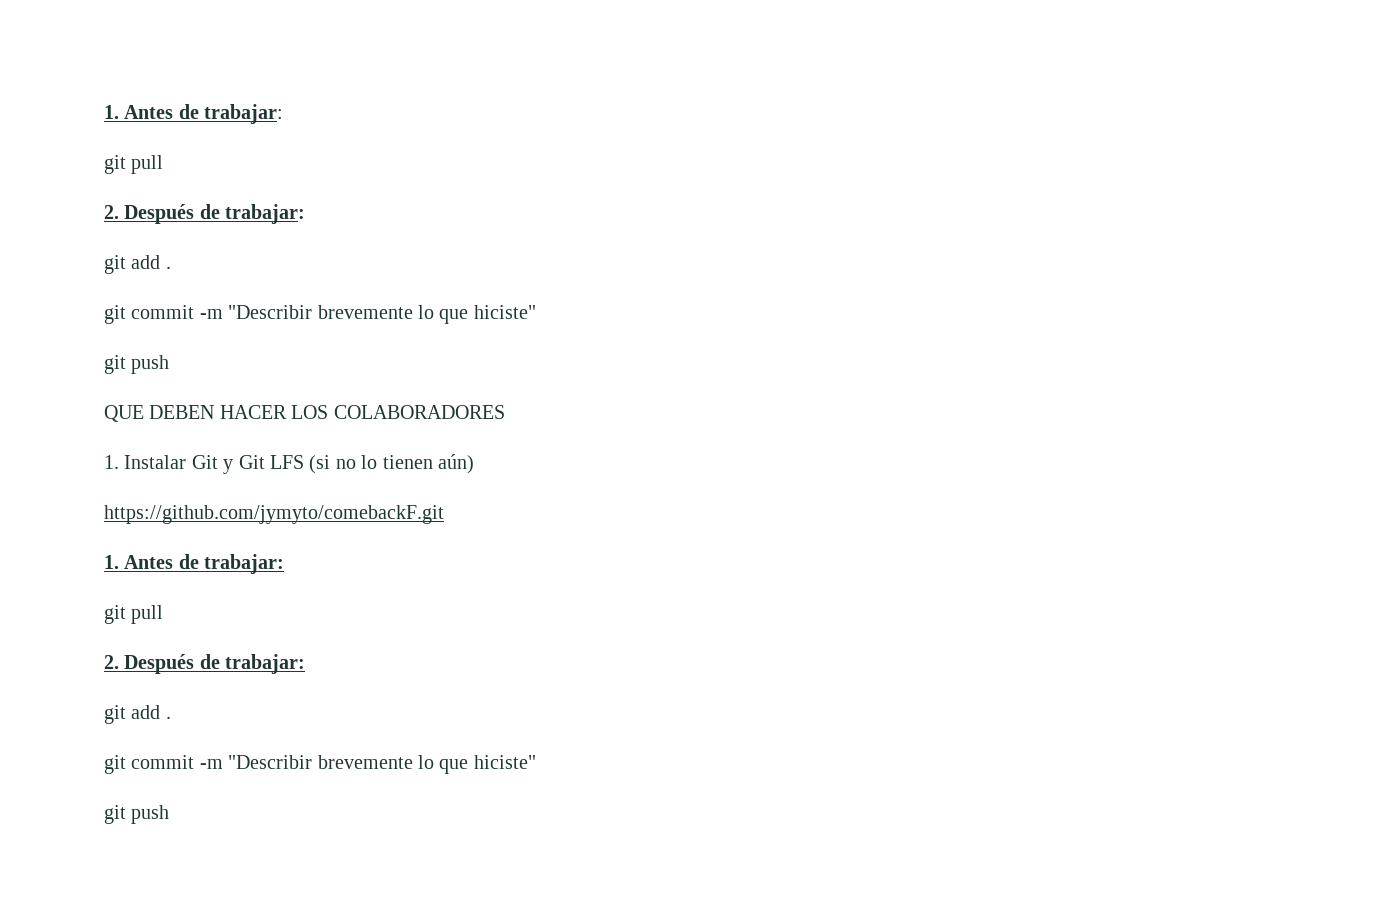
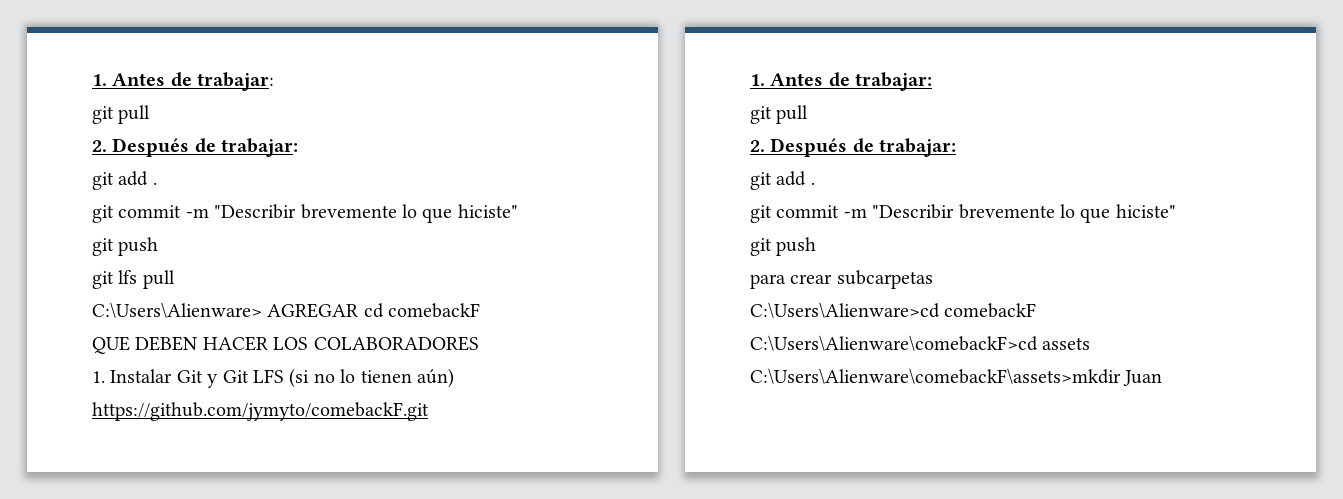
(170, 364) none -> [92,270,175,289] [92,302,481,318] // git lfs pull // C:\Users\Alienware> AGREGAR cd comebackF
(170, 814) none -> [750,270,933,289] [750,302,1037,318] [750,335,1091,351] [750,368,1163,386] // para crear subcarpetas // C:\Users\Alienware>cd comebackF // C:\Users\Alienware\comebackF>cd assets // C:\Users\Alienware\comebackF\assets>mkdir Juan

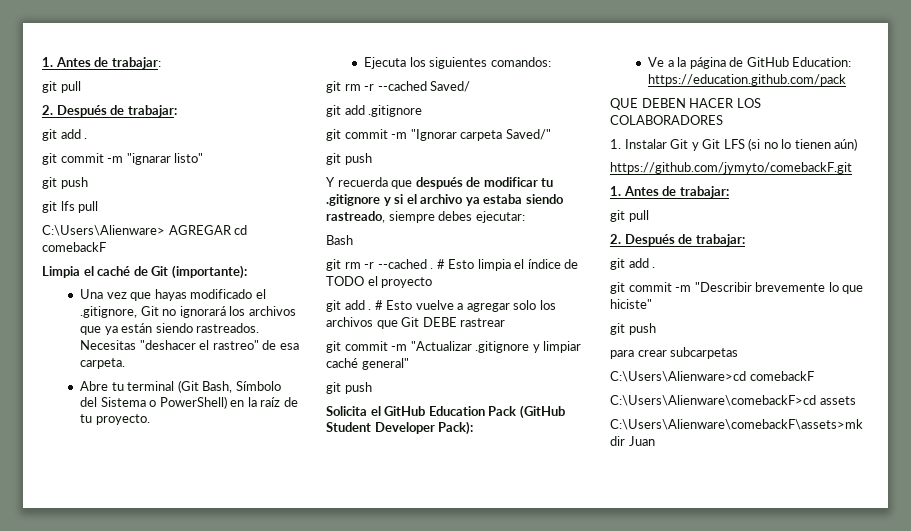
[214,204,518,223] "Describir brevemente lo que hiciste" -> [126,153,204,165] "ignarar listo"
(481, 310) none -> [42,265,247,279] [80,289,266,301] [80,306,296,318] [80,323,260,335] [80,340,299,350] [80,358,126,369] [80,380,281,393] [80,396,298,409] [80,414,150,425] [364,57,551,69] [326,81,471,93] [326,105,423,117] [326,129,551,141] [326,153,372,165] [326,177,554,189] [326,194,564,206] [326,211,525,223] [326,235,353,245] [326,259,579,271] [326,276,433,288] [326,300,556,312] [326,317,506,329] [326,341,582,353] [326,358,409,370] [326,382,372,394] [326,405,565,419] [326,421,474,435] [648,57,852,69] [648,74,847,86] // Limpia el caché de Git (importante): // Una vez que hayas modificado el .gitignore, Git no ignorará los archivos que ya están siendo rastreados. Necesitas "deshacer el rastreo" de esa carpeta. // Abre tu terminal (Git Bash, Símbolo del Sistema o PowerShell) en la raíz de tu proyecto. // Ejecuta los siguientes comandos: // git rm -r --cached Saved/ // git add .gitignore // git commit -m "Ignorar carpeta Saved/" // git push // Y recuerda que después de modificar tu .gitignore y si el archivo ya estaba siendo rastreado, siempre debes ejecutar: // Bash // git rm -r --cached . # Esto limpia el índice de TODO el proyecto // git add . # Esto vuelve a agregar solo los archivos que Git DEBE rastrear // git commit -m "Actualizar .gitignore y limpiar caché general" // git push // Solicita el GitHub Education Pack (GitHub Student Developer Pack): // Ve a la página de GitHub Education: https://education.github.com/pack

